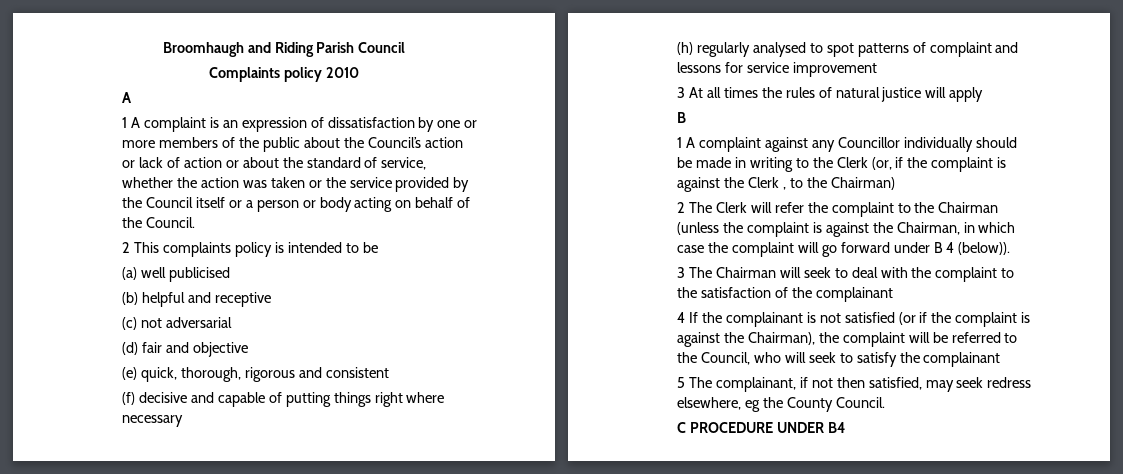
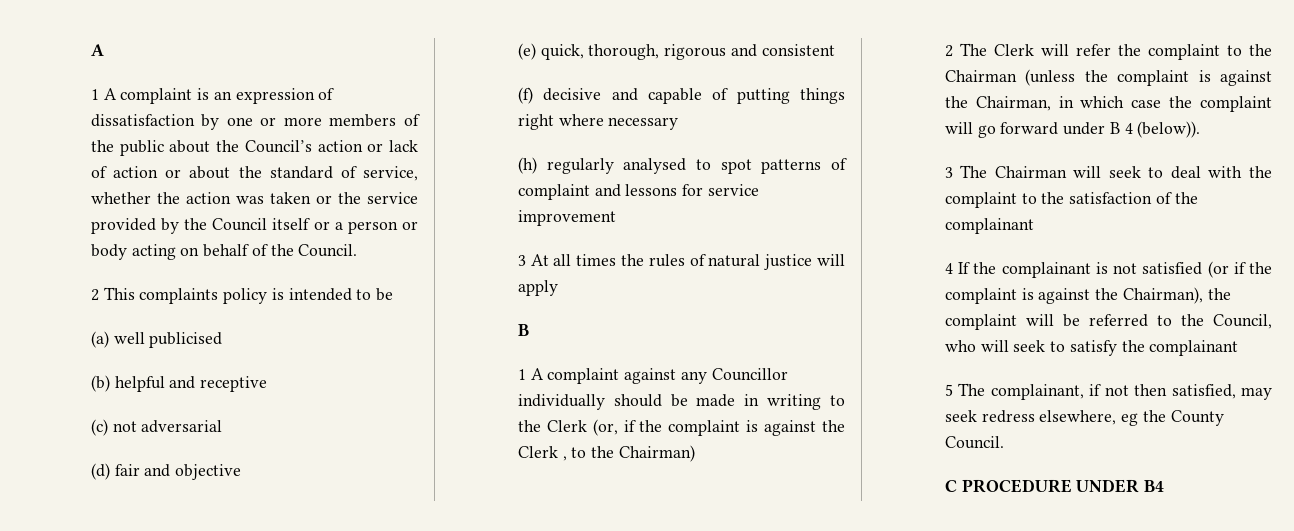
[162,42,406,57] [209,67,359,82] Broomhaugh and Riding Parish Council // Complaints policy 2010 // -> (90, 50) none

